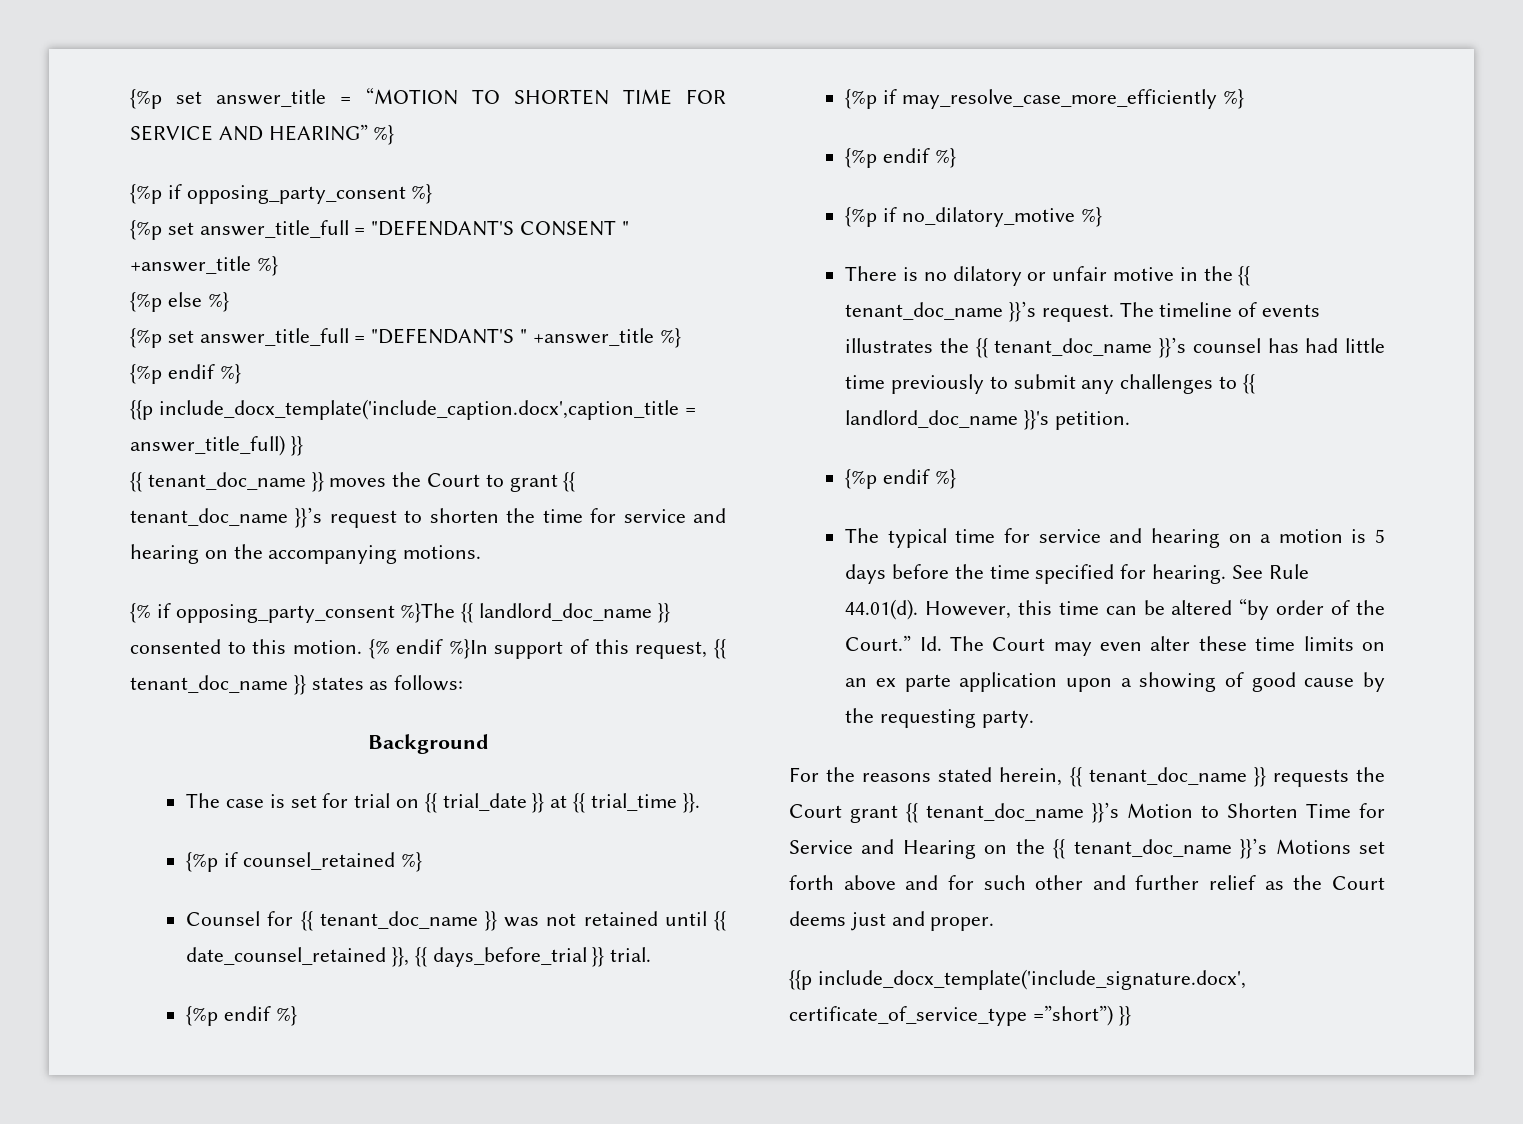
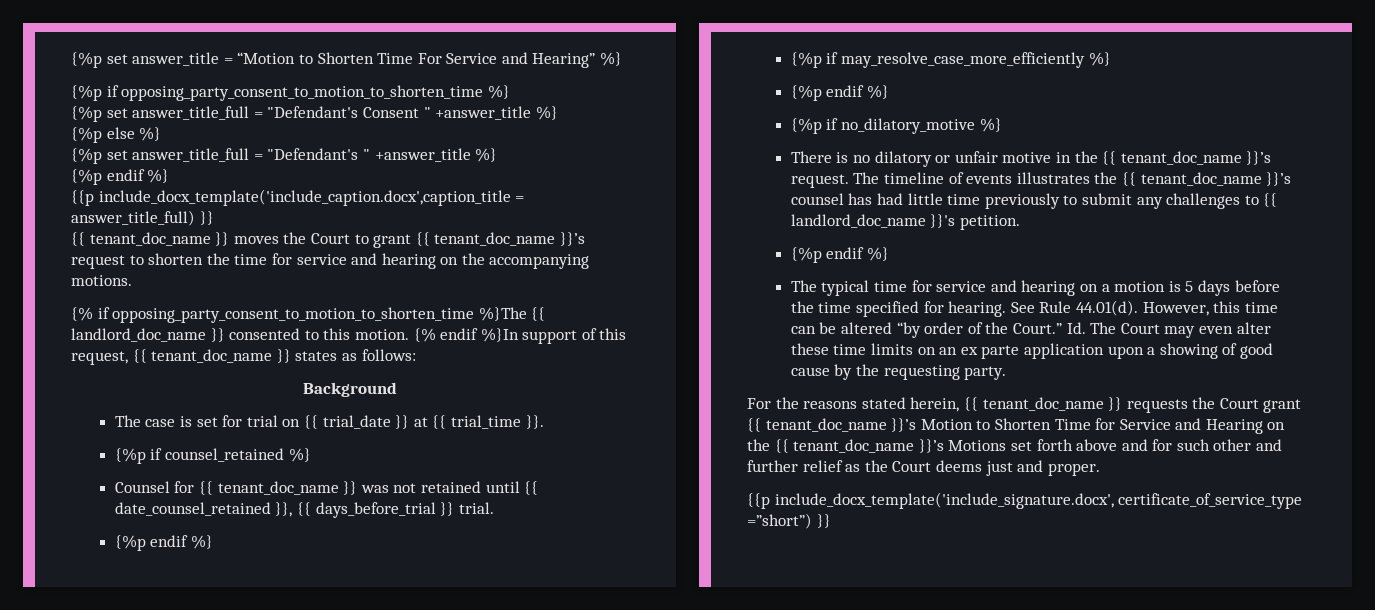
[365,87,726,105] [130,124,395,145] [130,184,433,204] [130,220,617,240] “MOTION TO SHORTEN TIME FOR SERVICE AND HEARING” %} // {%p if opposing_party_consent %} // {%p set answer_title_full = "DEFENDANT'S CONSENT -> [237,52,623,68] [71,85,510,101] [71,106,419,122] “Motion to Shorten Time For Service and Hearing” %} // {%p if opposing_party_consent_to_motion_to_shorten_time %} // {%p set answer_title_full = "Defendant's Consent
[371,328,515,344] "DEFENDANT'S -> [267,148,359,160] "Defendant's
[175,604,395,623] opposing_party_consent -> [112,307,475,323] opposing_party_consent_to_motion_to_shorten_time

